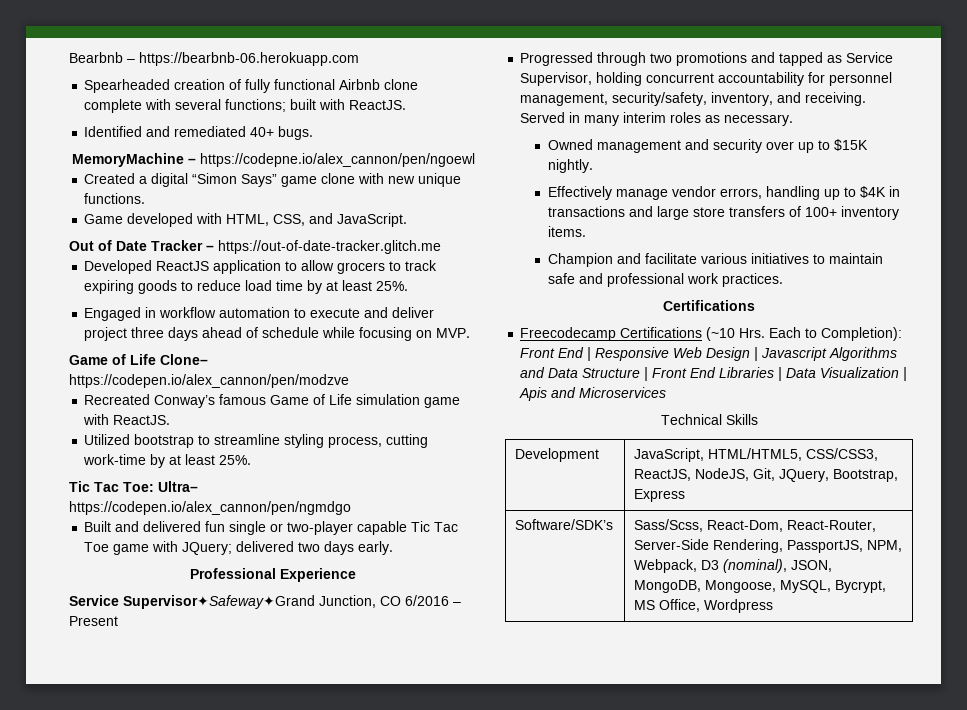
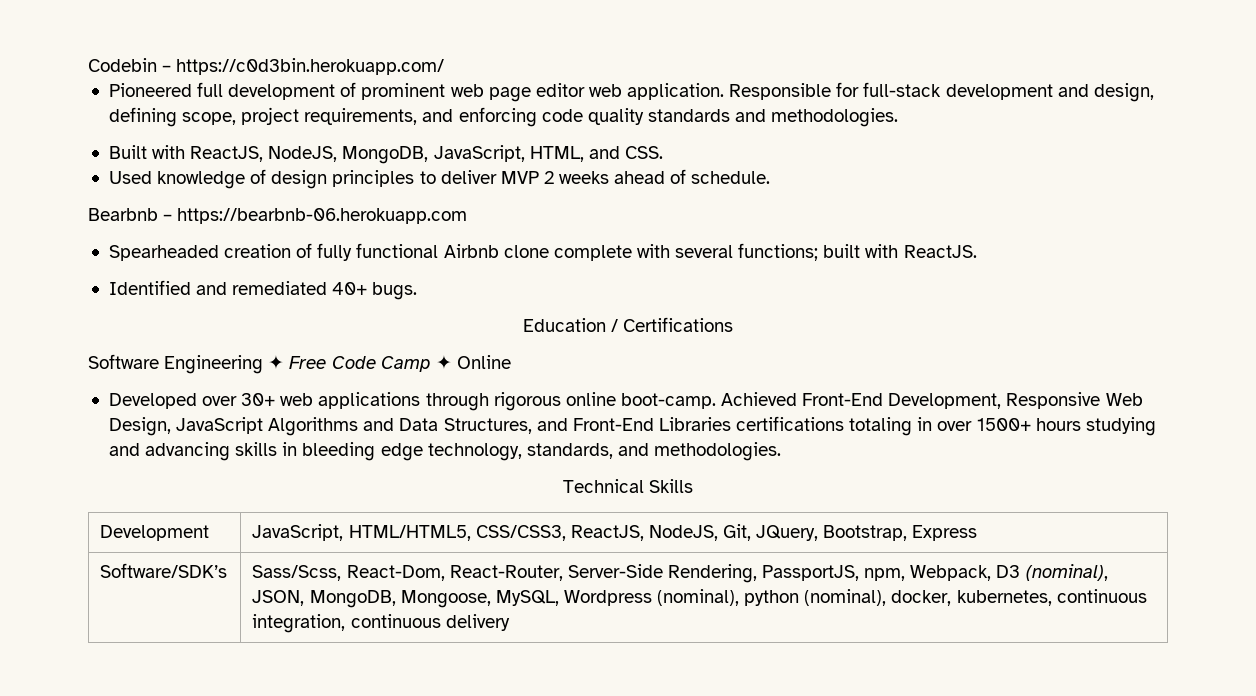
(69, 57) none -> [88,58,445,75] [108,82,1154,102] [108,107,899,127] [108,145,663,164] [108,169,771,189] Codebin – https://c0d3bin.herokuapp.com/ // Pioneered full development of prominent web page editor web application. Responsible for full-stack development and design, defining scope, project requirements, and enforcing code quality standards and methodologies. // Built with ReactJS, NodeJS, MongoDB, JavaScript, HTML, and CSS. // Used knowledge of design principles to deliver MVP 2 weeks ahead of schedule. //
[71,153,475,167] [84,173,462,187] [84,193,146,204] [84,213,408,227] [69,240,441,254] [84,260,438,274] [84,280,409,294] [84,307,435,321] [84,327,471,341] [69,354,208,365] [69,374,349,388] [84,394,461,408] [83,414,171,425] [84,434,429,448] [83,454,252,468] [69,481,198,492] [69,501,351,515] [84,521,459,535] [84,541,394,555] [190,568,356,582] [69,595,461,609] [69,616,118,626] [520,52,894,66] [520,72,893,86] [520,92,867,106] [520,112,794,126] [547,139,868,153] [547,159,593,173] [547,186,900,200] [547,206,899,220] [547,226,586,237] [547,253,883,267] [547,273,783,287] [663,300,755,311] [520,327,903,341] [520,347,898,361] [520,367,908,381] [519,387,667,401] MemoryMachine – https://codepne.io/alex_cannon/pen/ngoewl // Created a digital “Simon Says” game clone with new unique functions. // Game developed with HTML, CSS, and JavaScript. // Out of Date Tracker – https://out-of-date-tracker.glitch.me // Developed ReactJS application to allow grocers to track expiring goods to reduce load time by at least 25%. // Engaged in workflow automation to execute and deliver project three days ahead of schedule while focusing on MVP. // Game of Life Clone– https://codepen.io/alex_cannon/pen/modzve // Recreated Conway’s famous Game of Life simulation game with ReactJS. // Utilized bootstrap to streamline styling process, cutting work-time by at least 25%. // Tic Tac Toe: Ultra– https://codepen.io/alex_cannon/pen/ngmdgo // Built and delivered fun single or two-player capable Tic Tac Toe game with JQuery; delivered two days early. // Professional Experience // Service Supervisor✦Safeway✦Grand Junction, CO 6/2016 – Present // Progressed through two promotions and tapped as Service Supervisor, holding concurrent accountability for personnel management, security/safety, inventory, and receiving. Served in many interim roles as necessary. // Owned management and security over up to $15K nightly. // Effectively manage vendor errors, handling up to $4K in transactions and large store transfers of 100+ inventory items. // Champion and facilitate various initiatives to maintain safe and professional work practices. // Certifications // Freecodecamp Certifications (~10 Hrs. Each to Completion): Front End | Responsive Web Design | Javascript Algorithms and Data Structure | Front End Libraries | Data Visualization | Apis and Microservices -> [522,317,734,332] [88,354,511,374] [108,392,1143,411] [108,416,1156,436] [108,442,782,461] Education / Certifications // Software Engineering ✦ Free Code Camp ✦ Online // Developed over 30+ web applications through rigorous online boot-camp. Achieved Front-End Development, Responsive Web Design, JavaScript Algorithms and Data Structures, and Front-End Libraries certifications totaling in over 1500+ hours studying and advancing skills in bleeding edge technology, standards, and methodologies.
[867,540,903,552] NPM, -> [864,568,906,581] npm,
[835,580,887,593] [634,599,774,613] Bycrypt, MS Office, Wordpress -> [563,589,1147,606] [252,614,510,633] Wordpress (nominal), python (nominal), docker, kubernetes, continuous integration, continuous delivery

